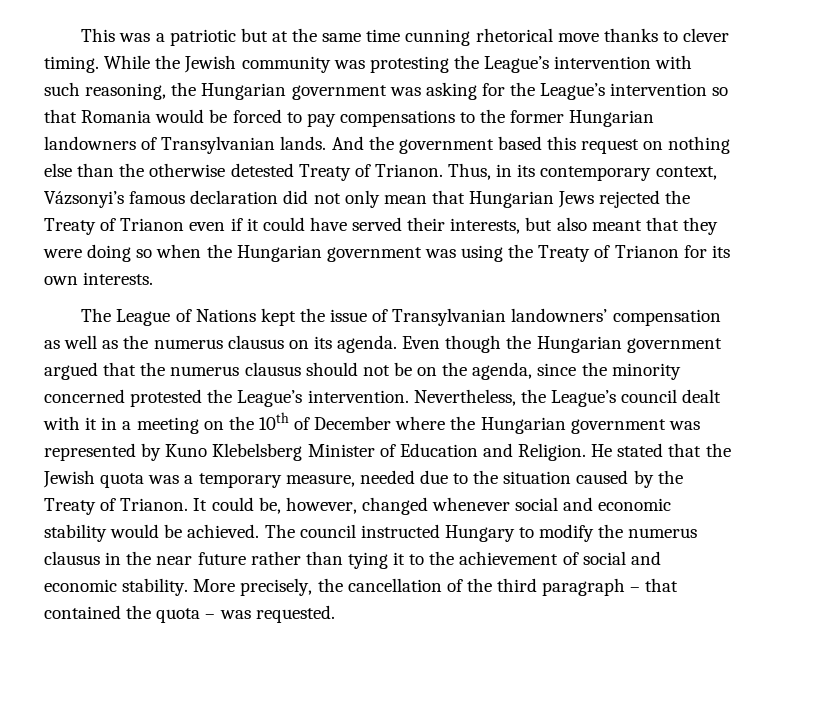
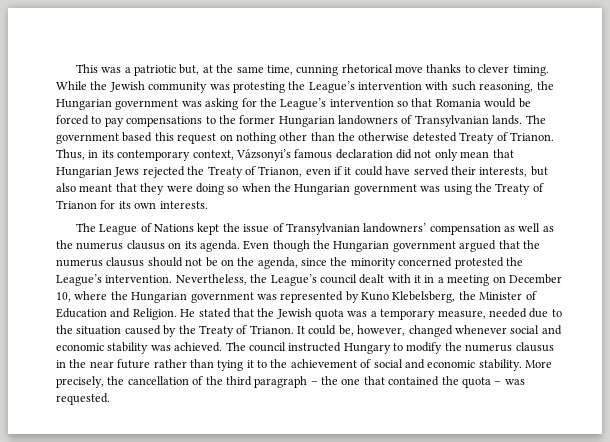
[240,28,268,42] but -> [179,64,200,75] but,
[366,29,401,42] time -> [266,65,293,75] time,
[331,136,394,150] And the -> [525,115,546,124] The
[44,163,72,177] else -> [279,132,308,141] other
[120,218,185,231] Trianon -> [258,166,303,177] Trianon,
[228,412,392,430] the 10th of December -> [508,274,562,284] [56,292,71,302] December 10,
[212,443,303,461] Klebelsberg -> [392,291,476,303] Klebelsberg, the
[110,524,183,538] would be -> [150,345,171,351] was
(641, 589) none -> [321,376,361,385] the one

